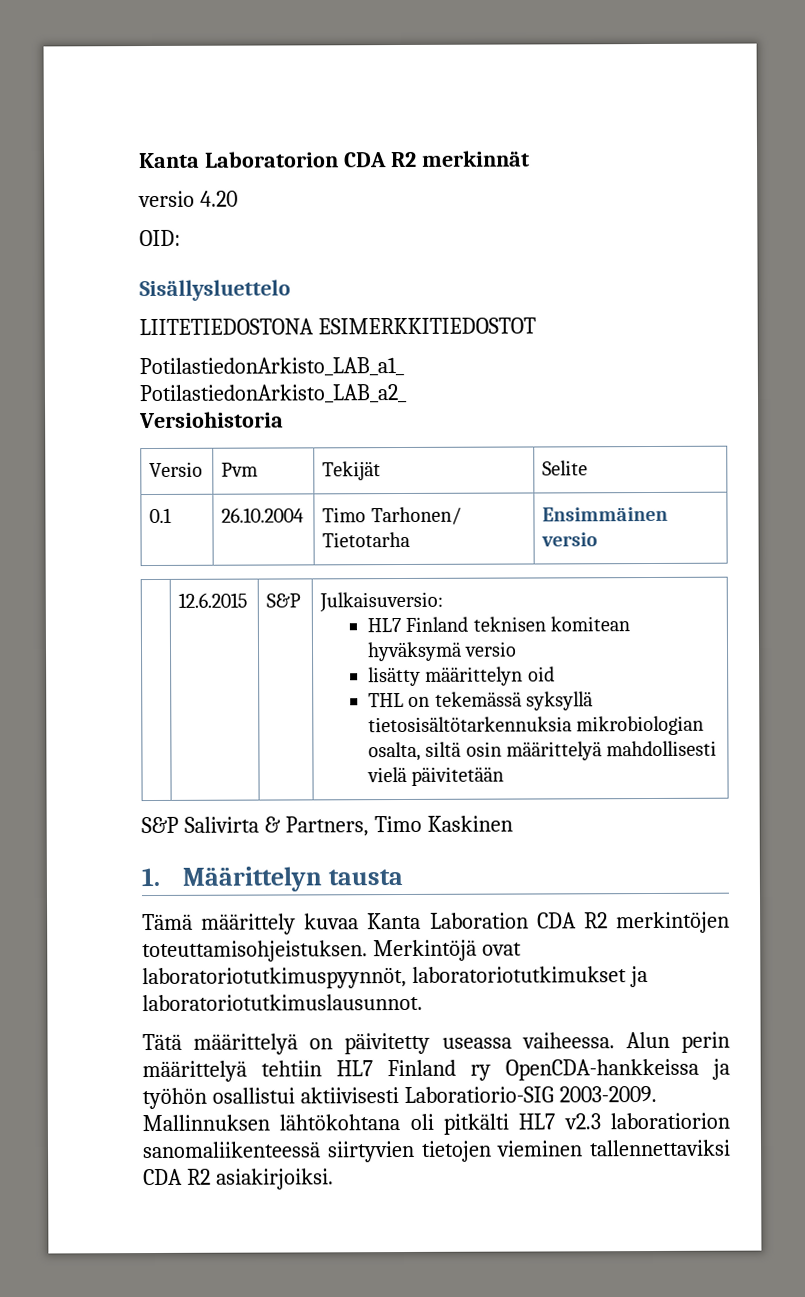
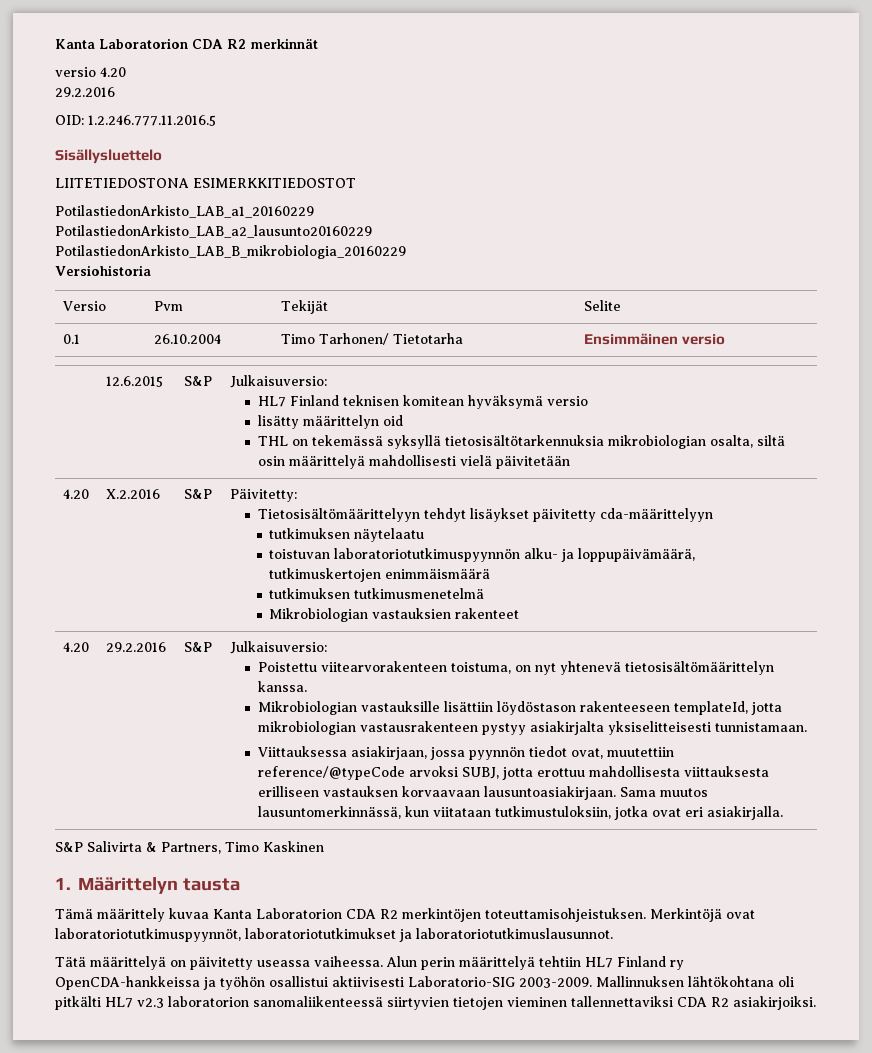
(238, 198) none -> [55,87,115,97] // 29.2.2016
(181, 238) none -> [88,115,216,126] 1.2.246.777.11.2016.5
[139,356,405,378] [139,383,408,405] PotilastiedonArkisto_LAB_a1_ // PotilastiedonArkisto_LAB_a2_ -> [55,205,314,218] [55,225,372,238] [55,245,406,259] PotilastiedonArkisto_LAB_a1_20160229 // PotilastiedonArkisto_LAB_a2_lausunto20160229 // PotilastiedonArkisto_LAB_B_mikrobiologia_20160229
(505, 776) none -> [63,489,90,499] [106,489,161,499] [184,489,213,499] [230,488,298,502] [257,508,713,522] [269,528,425,542] [269,548,696,562] [269,568,491,582] [269,588,485,599] [269,608,520,622] [63,642,90,652] [106,642,167,652] [184,642,213,652] [230,641,328,654] [257,661,774,675] [257,681,307,692] [257,701,782,715] [257,721,807,735] [257,746,674,760] [257,766,769,780] [257,786,708,800] [257,806,783,820] // 4.20 | X.2.2016 | S&P | Päivitetty: // Tietosisältömäärittelyyn tehdyt lisäykset päivitetty cda-määrittelyyn // tutkimuksen näytelaatu // toistuvan laboratoriotutkimuspyynnön alku- ja loppupäivämäärä, tutkimuskertojen enimmäismäärä // tutkimuksen tutkimusmenetelmä // Mikrobiologian vastauksien rakenteet // 4.20 | 29.2.2016 | S&P | Julkaisuversio: // Poistettu viitearvorakenteen toistuma, on nyt yhtenevä tietosisältömäärittelyn kanssa. // Mikrobiologian vastauksille lisättiin löydöstason rakenteeseen templateId, jotta mikrobiologian vastausrakenteen pystyy asiakirjalta yksiselitteisesti tunnistamaan. // Viittauksessa asiakirjaan, jossa pyynnön tiedot ovat, muutettiin reference/@typeCode arvoksi SUBJ, jotta erottuu mahdollisesta viittauksesta erilliseen vastauksen korvaavaan lausuntoasiakirjaan. Sama muutos lausuntomerkinnässä, kun viitataan tutkimustuloksiin, jotka ovat eri asiakirjalla.
[429,912,529,929] Laboration -> [256,908,342,919] Laboratorion
[403,1086,554,1103] Laboratiorio-SIG -> [408,976,515,987] Laboratorio-SIG
[610,1112,730,1130] laboratiorion -> [168,996,249,1007] laboratorion

